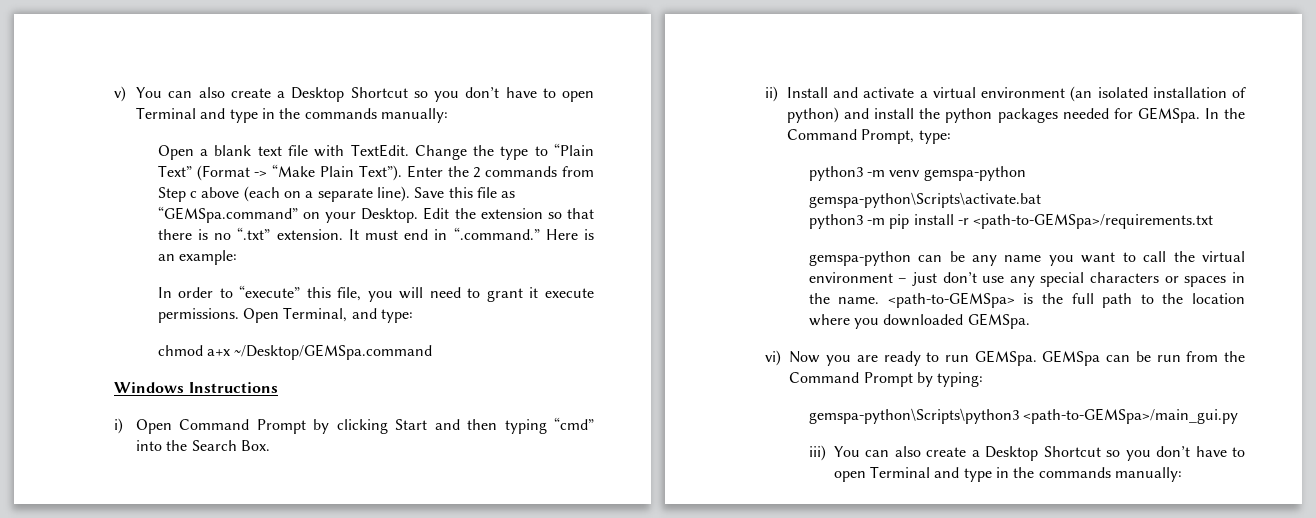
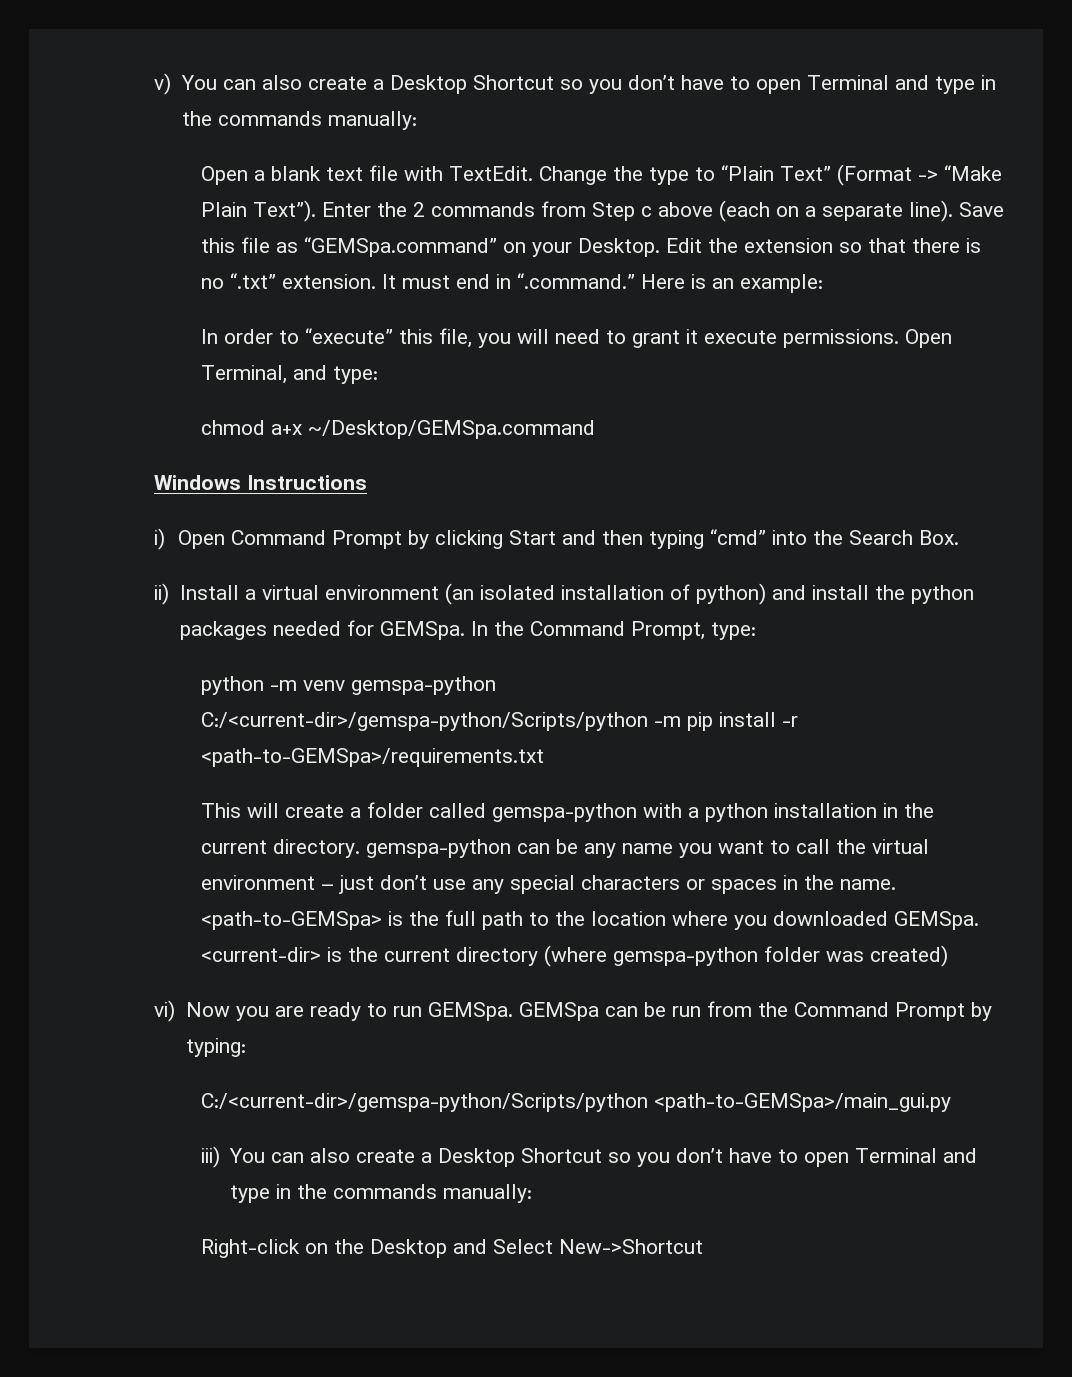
[833,87,915,98] and activate -> (239, 592) none
[808,166,863,181] python3 -> [200,676,264,695] python
[808,192,1041,208] [808,214,863,229] gemspa-python\Scripts\activate.bat // python3 -> [200,712,648,731] C:/<current-dir>/gemspa-python/Scripts/python
(1214, 221) none -> [200,802,934,822] [200,839,360,858] This will create a folder called gemspa-python with a python installation in the current directory.
(1030, 321) none -> [200,945,948,967] <current-dir> is the current directory (where gemspa-python folder was created)
[808,408,1019,424] gemspa-python\Scripts\python3 -> [200,1093,648,1112] C:/<current-dir>/gemspa-python/Scripts/python
(1182, 474) none -> [200,1239,703,1258] // Right-click on the Desktop and Select New->Shortcut

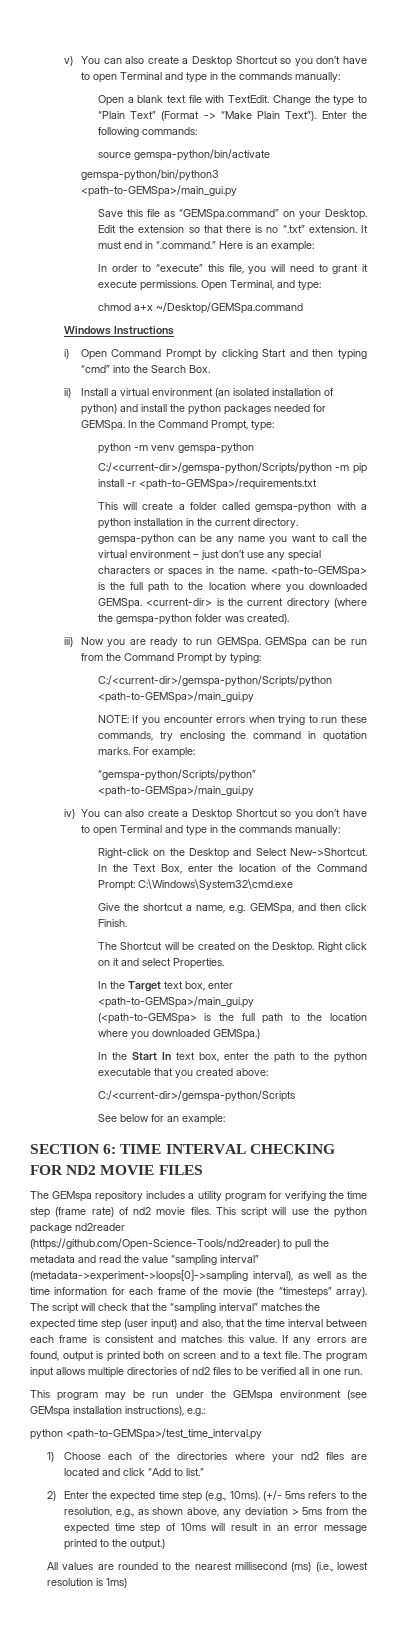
[412,200,953,222] 2 commands from Step c above (each on a separate line). -> [97,127,197,137] [97,149,270,161] [80,169,219,181] [80,185,237,197] following commands: // source gemspa-python/bin/activate // gemspa-python/bin/python3 <path-to-GEMSpa>/main_gui.py //
(607, 956) none -> [97,614,113,622] the
[869,945,948,967] [154,1000,176,1022] created) // vi) -> [246,614,289,624] [63,637,73,647] created). // iii)
[200,1146,220,1168] iii) -> [97,715,368,725] [97,731,367,742] [97,747,195,758] [97,769,256,781] [97,785,254,797] [63,809,75,819] NOTE: If you encounter errors when trying to run these commands, try enclosing the command in quotation marks. For example: // “gemspa-python/Scripts/python” <path-to-GEMSpa>/main_gui.py // iv)
[558,1239,703,1254] New->Shortcut -> [290,848,367,856] [97,864,367,874] [97,879,293,891] [97,903,368,914] [97,919,127,927] [97,942,367,953] [97,958,224,969] [97,981,233,992] [97,996,254,1008] [97,1013,368,1024] [97,1029,260,1040] [97,1052,368,1063] [97,1068,268,1078] [97,1090,295,1102] [97,1114,225,1125] [30,1144,335,1154] [30,1165,203,1175] [30,1191,367,1202] [30,1207,367,1218] [30,1223,125,1234] [30,1238,329,1250] [30,1255,259,1266] [30,1270,368,1282] [30,1287,367,1298] [30,1303,320,1314] [30,1319,367,1330] [30,1335,367,1345] [30,1351,368,1362] [30,1367,362,1378] [30,1390,367,1401] [30,1406,205,1417] [30,1428,262,1440] [46,1452,368,1462] [63,1468,204,1476] [46,1490,368,1502] [63,1507,368,1517] [63,1523,367,1534] [63,1539,165,1550] [46,1562,368,1572] [46,1578,127,1588] New->Shortcut. In the Text Box, enter the location of the Command Prompt: C:\Windows\System32\cmd.exe // Give the shortcut a name, e.g. GEMSpa, and then click Finish. // The Shortcut will be created on the Desktop. Right click on it and select Properties. // In the Target text box, enter <path-to-GEMSpa>/main_gui.py // (<path-to-GEMSpa> is the full path to the location where you downloaded GEMSpa.) // In the Start In text box, enter the path to the python executable that you created above: // C:/<current-dir>/gemspa-python/Scripts // See below for an example: // SECTION 6: TIME INTERVAL CHECKING FOR ND2 MOVIE FILES // The GEMspa repository includes a utility program for verifying the time step (frame rate) of nd2 movie files. This script will use the python package nd2reader (https://github.com/Open-Science-Tools/nd2reader) to pull the metadata and read the value “sampling interval” (metadata->experiment->loops[0]->sampling interval), as well as the time information for each frame of the movie (the “timesteps” array). The script will check that the “sampling interval” matches the expected time step (user input) and also, that the time interval between each frame is consistent and matches this value. If any errors are found, output is printed both on screen and to a text file. The program input allows multiple directories of nd2 files to be verified all in one run. // This program may be run under the GEMspa environment (see GEMspa installation instructions), e.g.: // python <path-to-GEMSpa>/test_time_interval.py // 1) Choose each of the directories where your nd2 files are located and click “Add to list.” // 2) Enter the expected time step (e.g., 10ms). (+/- 5ms refers to the resolution, e.g., as shown above, any deviation > 5ms from the expected time step of 10ms will result in an error message printed to the output.) // All values are rounded to the nearest millisecond (ms) (i.e., lowest resolution is 1ms)

